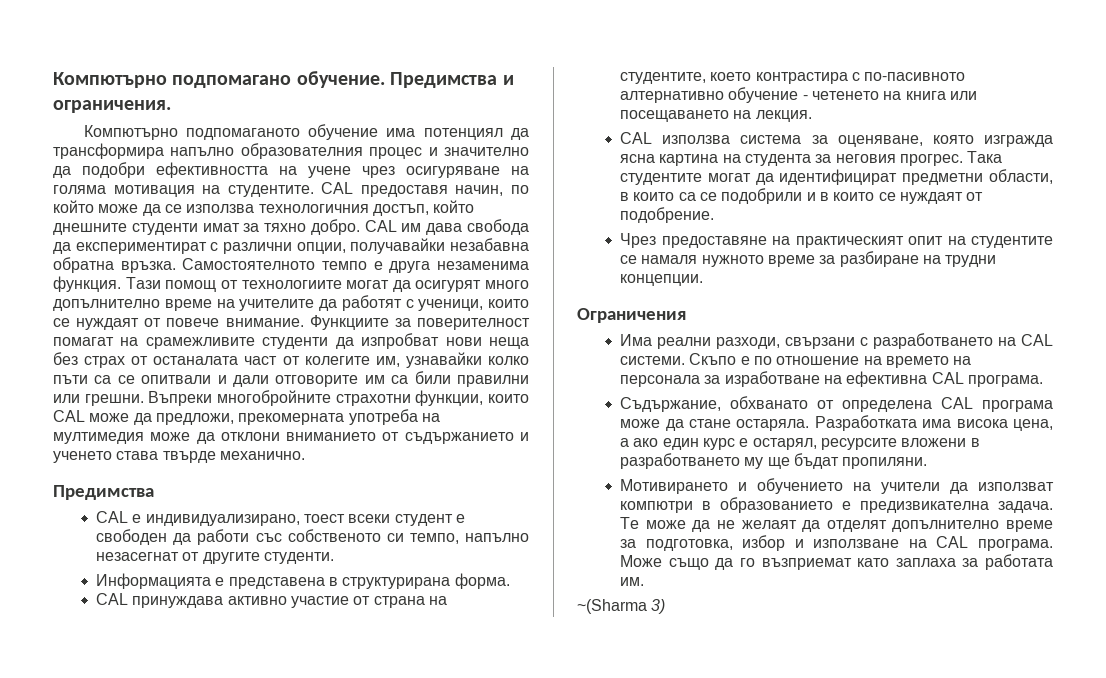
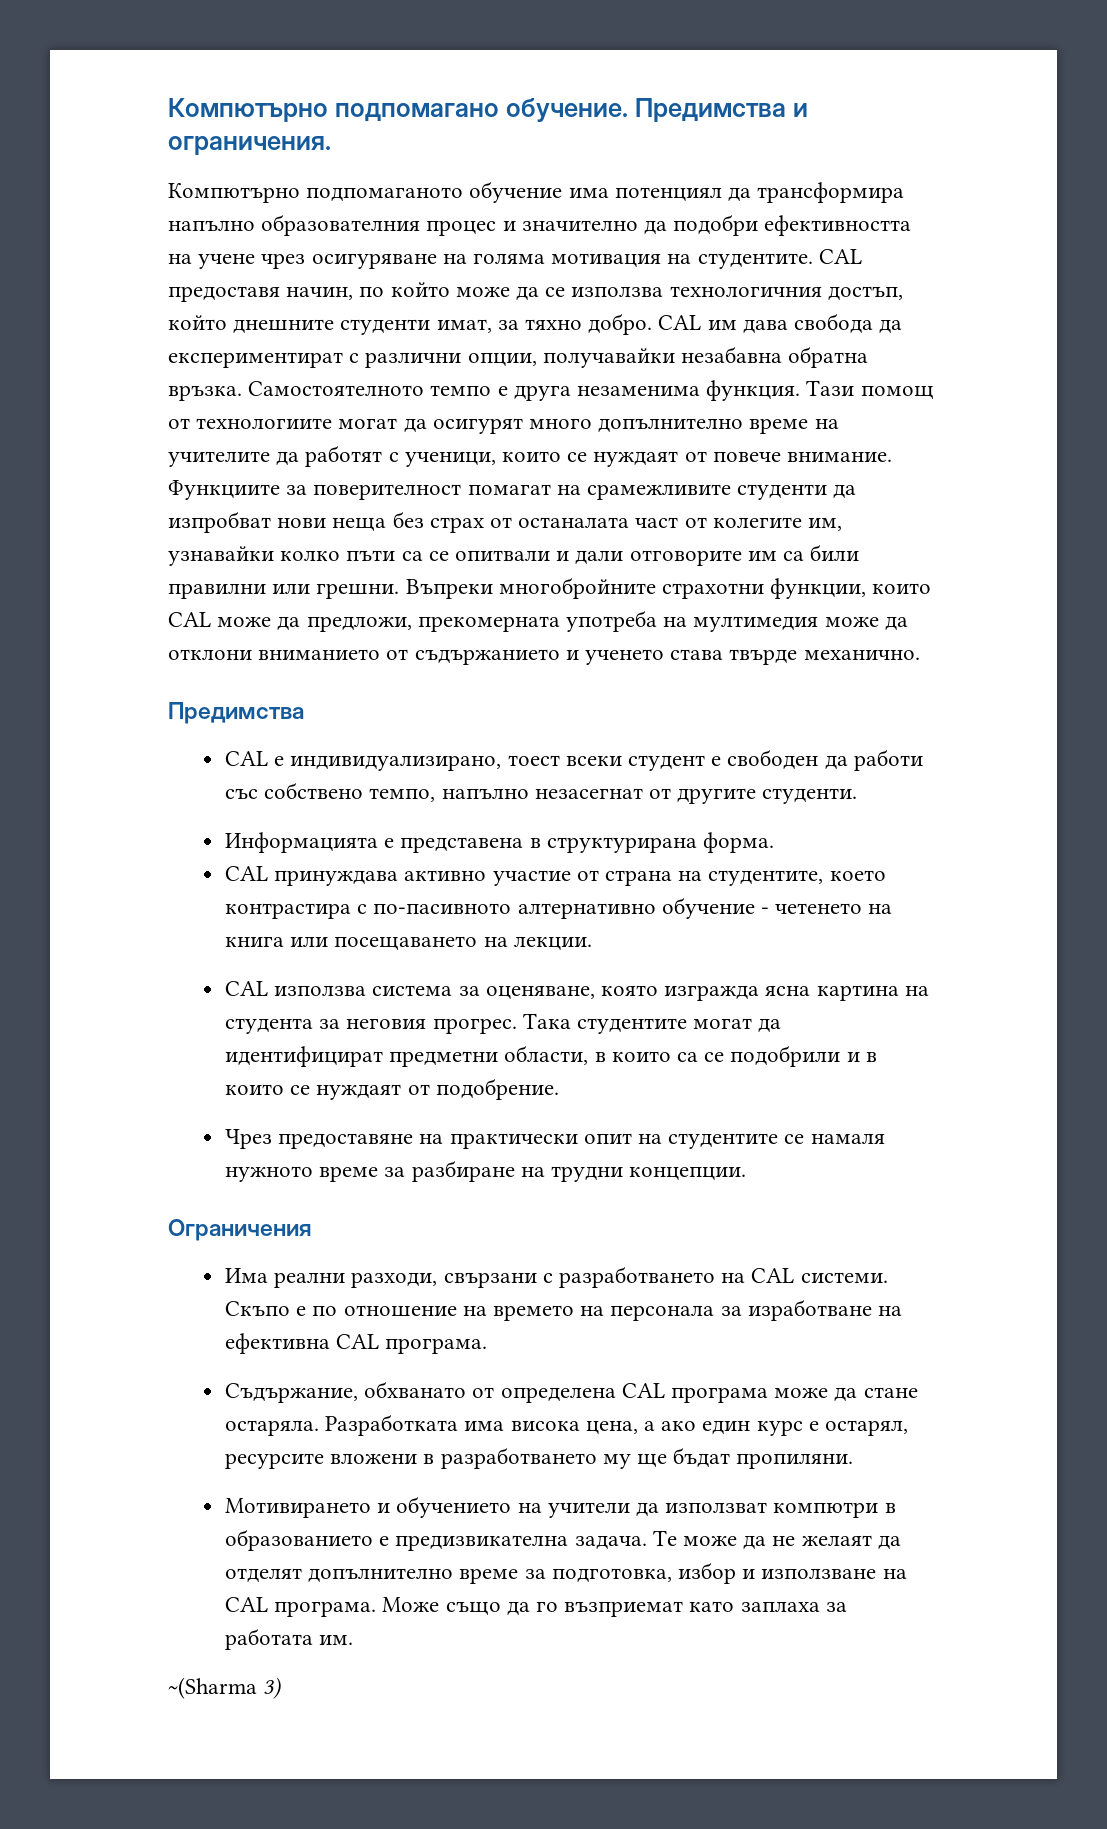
[202,223,240,232] имат -> [436,319,492,333] имат,
[287,529,404,542] собственото си -> [264,782,364,799] собствено
[755,110,812,122] лекция. -> [513,936,592,951] лекции.
[795,236,904,248] практическият -> [449,1133,578,1149] практически

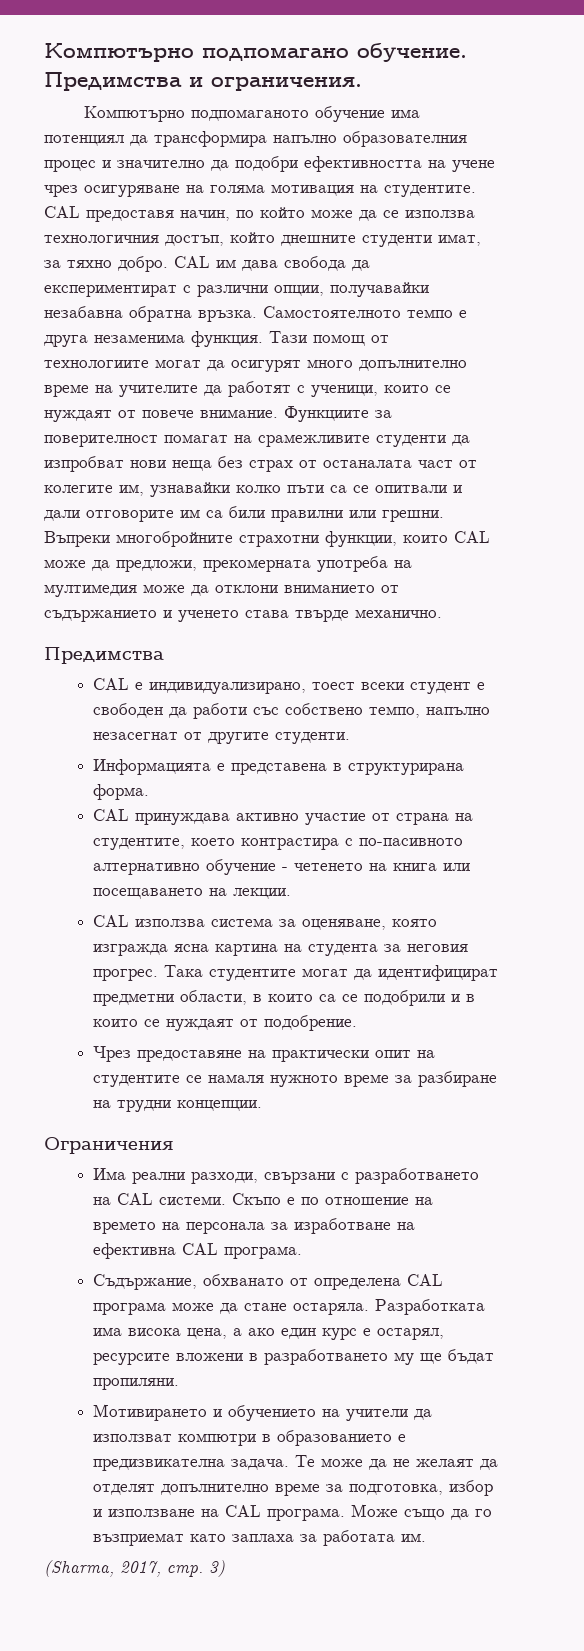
[168,1677,257,1699] ~(Sharma -> [44,1560,203,1578] (Sharma, 2017, стр.

